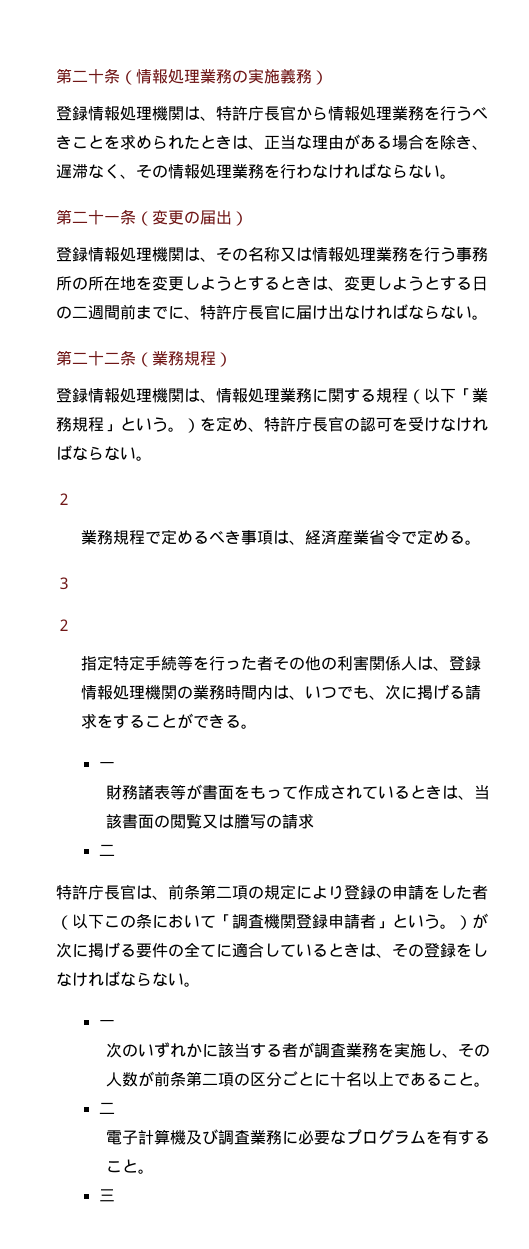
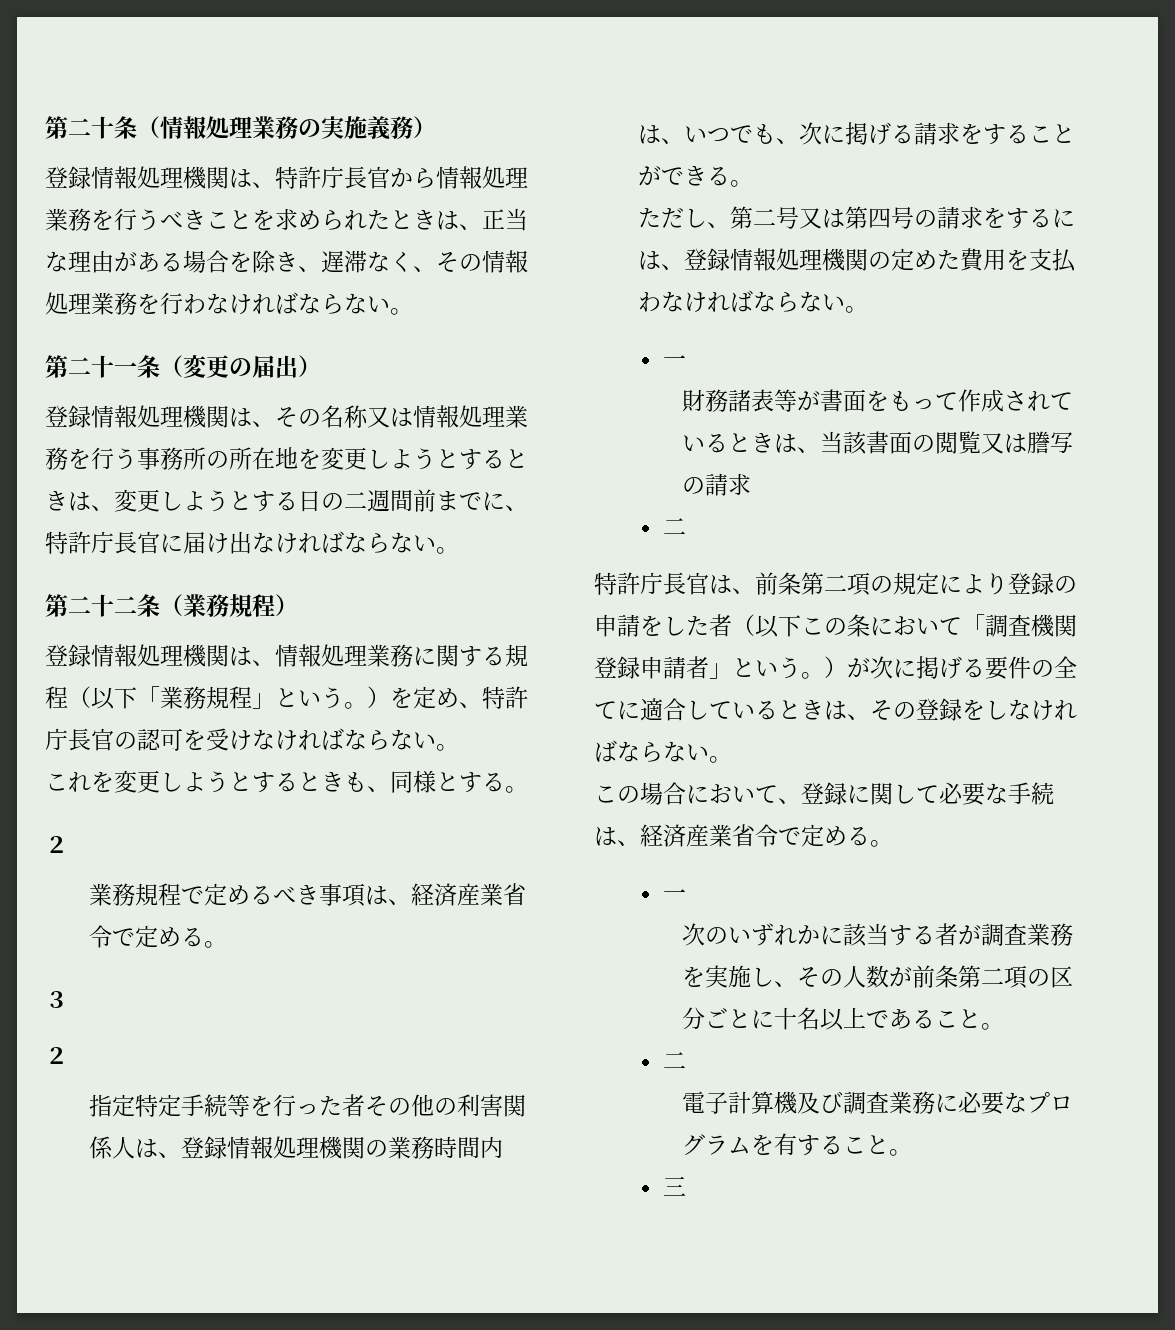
(152, 458) none -> [45,770,528,793] // これを変更しようとするときも、同様とする。
(257, 726) none -> [637,206,1075,229] [637,248,1076,272] [637,290,868,313] // ただし、第二号又は第四号の請求をするには、登録情報処理機関の定めた費用を支払わなければならない。
(200, 984) none -> [594,782,1054,806] [594,824,893,847] // この場合において、登録に関して必要な手続は、経済産業省令で定める。

